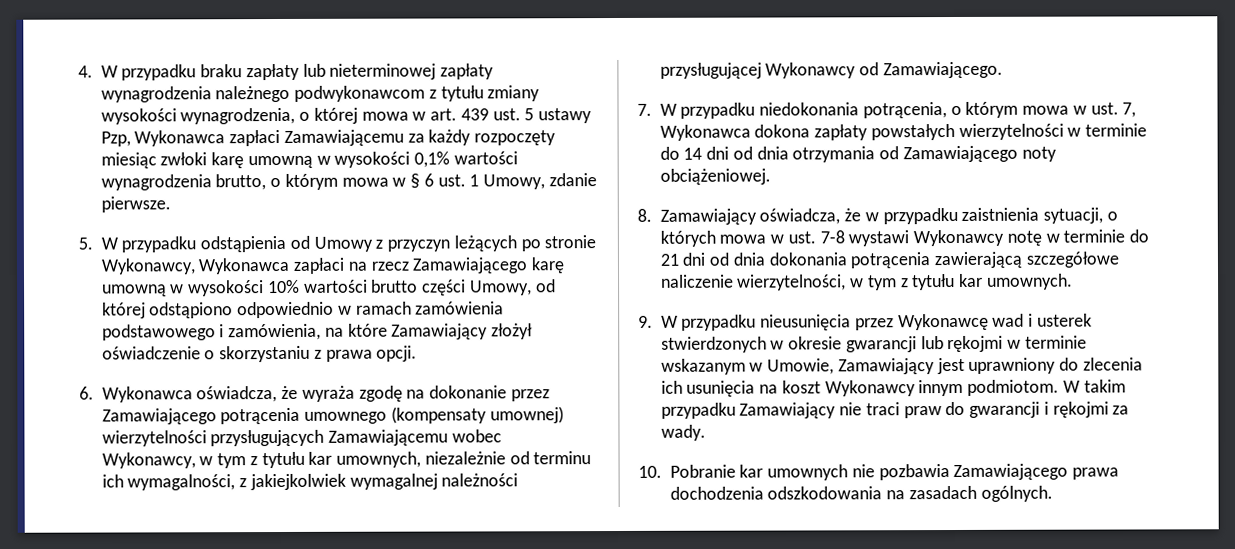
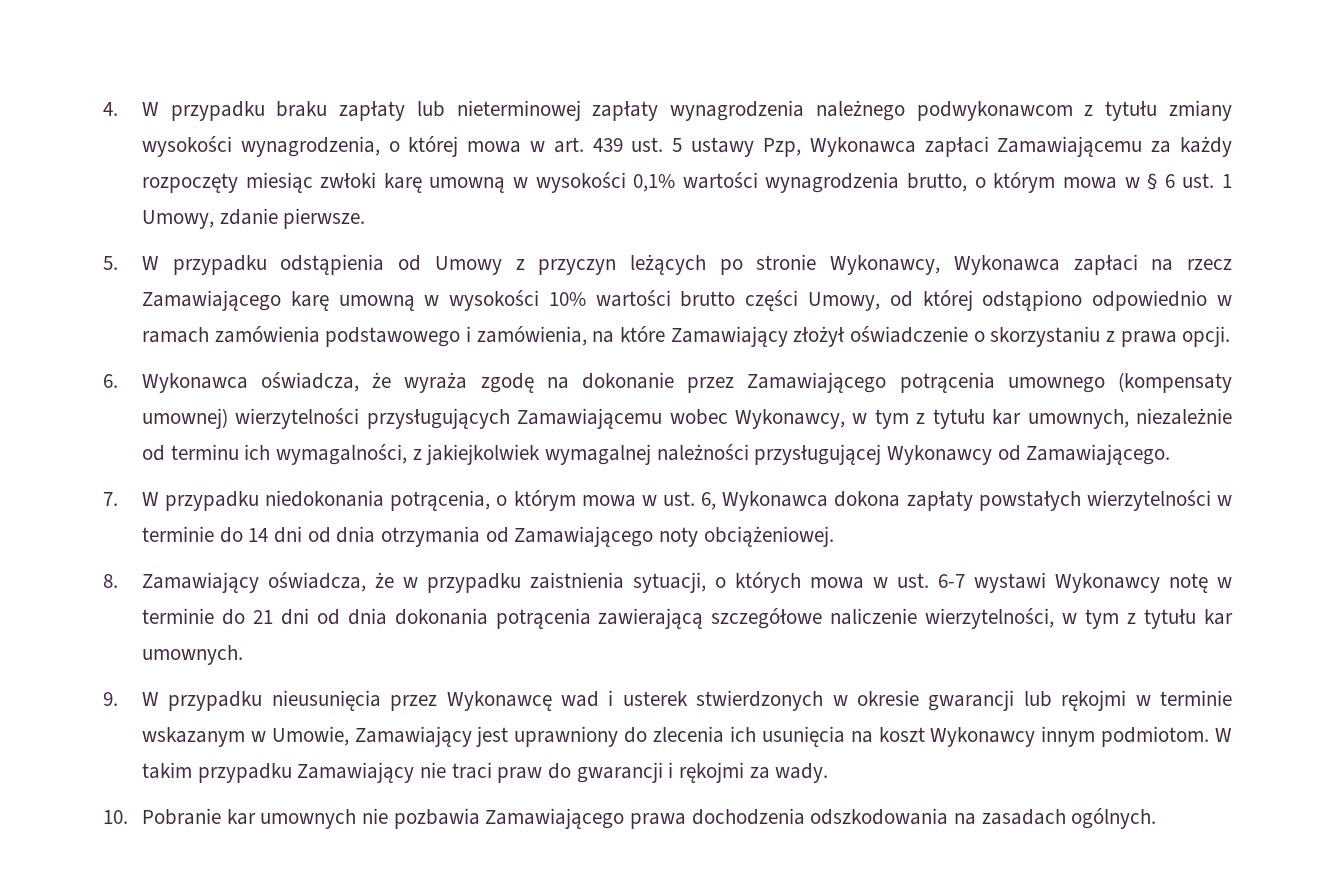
[1122,102,1137,118] 7, -> [701,492,717,510] 6,
[819,230,845,244] 7-8 -> [937,574,965,588] 6-7

